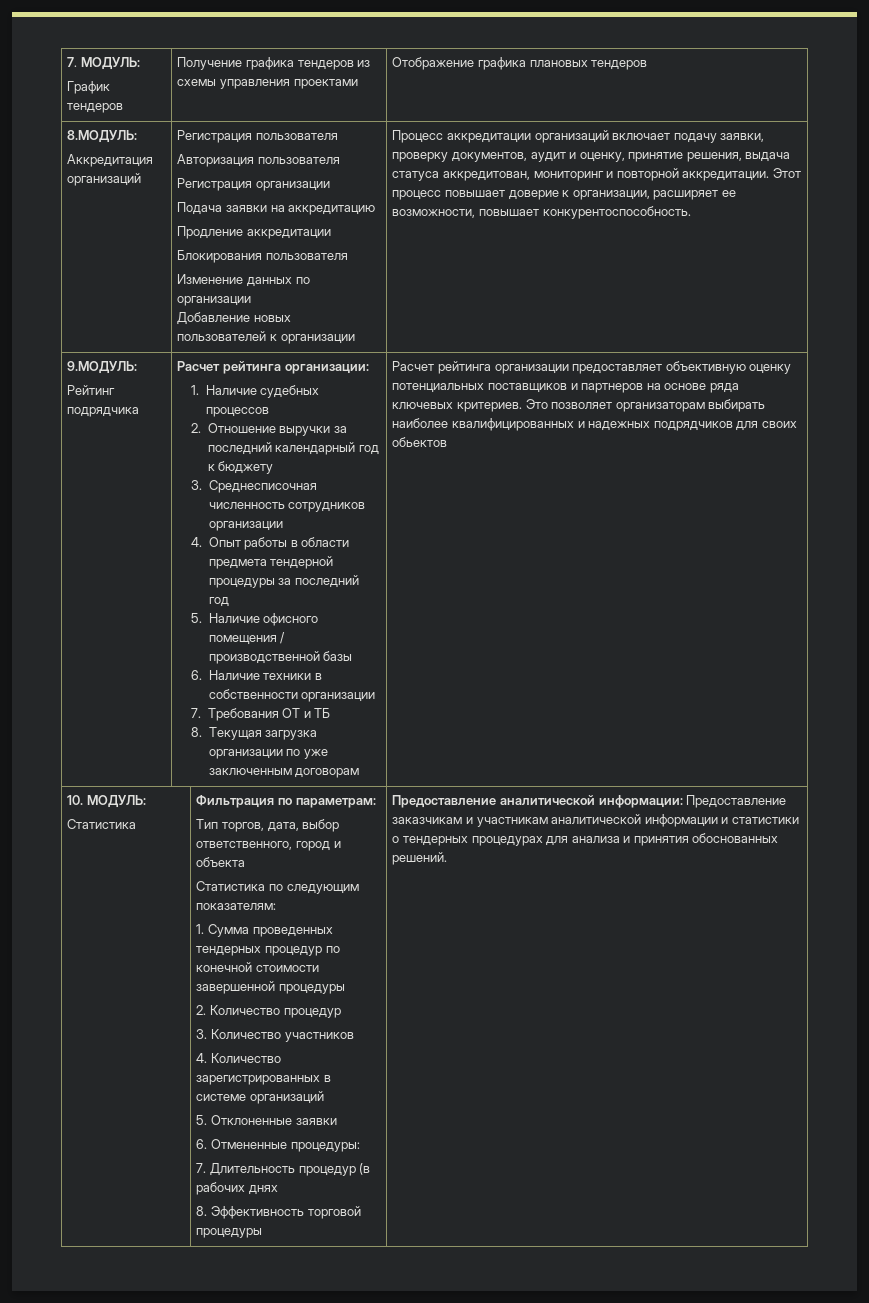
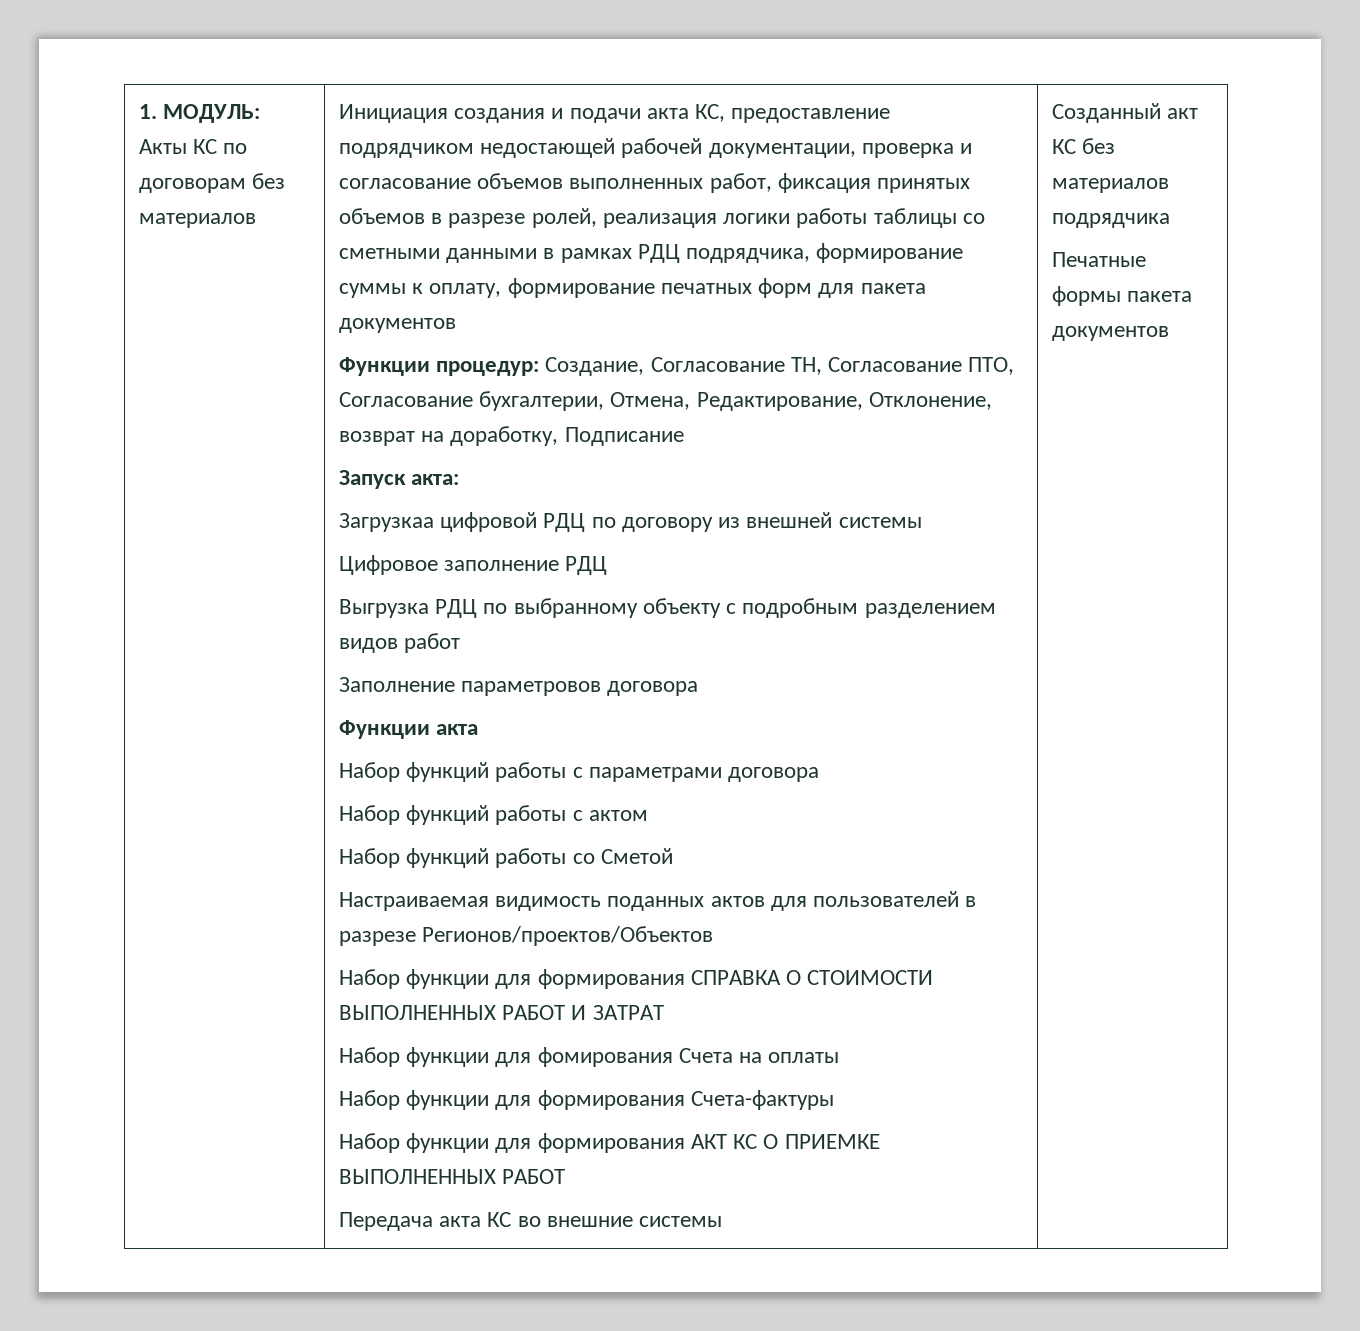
[67,57,140,70] [67,81,111,94] [67,103,124,113] [177,57,371,70] [177,79,358,89] [392,57,648,70] [67,130,138,143] [67,154,154,167] [67,173,142,186] [177,130,338,143] [177,154,340,167] [177,178,330,191] [177,202,376,215] [177,226,331,239] [177,250,348,263] [177,274,310,287] [177,296,252,306] [177,312,291,325] [177,331,355,344] [392,130,765,143] [392,152,791,162] [392,168,801,181] [392,190,736,200] [392,206,691,219] [67,361,138,374] [67,385,116,395] [67,407,140,417] [177,361,369,374] [191,385,320,398] [205,407,269,417] [191,423,347,436] [207,442,379,455] [207,461,274,474] [191,480,317,493] [208,502,366,512] [208,521,283,531] [191,537,350,550] [208,556,334,569] [208,575,359,588] [208,597,229,607] [191,613,319,626] [208,632,286,645] [208,651,353,664] [191,670,322,680] [208,689,376,702] [191,708,331,721] [191,727,318,740] [208,749,328,759] [208,768,360,778] [392,361,792,374] [392,383,739,393] [392,399,766,412] [392,418,797,431] [392,437,448,447] [67,795,146,808] [67,819,137,829] [196,795,376,808] [196,819,340,832] [196,841,341,851] [196,857,246,867] [196,881,359,894] [196,903,277,910] [196,924,333,937] [196,946,340,956] [196,962,319,972] [196,981,345,994] [196,1005,341,1018] [196,1029,354,1042] [196,1053,281,1063] [196,1075,331,1085] [196,1091,324,1104] [196,1115,337,1125] [196,1139,360,1152] [196,1163,371,1176] [196,1182,278,1195] [196,1206,361,1219] [196,1228,263,1238] [392,795,787,808] [392,814,799,827] [392,833,779,846] [392,852,448,865] 7. МОДУЛЬ: // График тендеров | Получение графика тендеров из схемы управления проектами | Отображение графика плановых тендеров // 8.МОДУЛЬ: // Аккредитация организаций | Регистрация пользователя // Авторизация пользователя // Регистрация организации // Подача заявки на аккредитацию // Продление аккредитации // Блокирования пользователя // Изменение данных по организации // Добавление новых пользователей к организации | Процесс аккредитации организаций включает подачу заявки, проверку документов, аудит и оценку, принятие решения, выдача статуса аккредитован, мониторинг и повторной аккредитации. Этот процесс повышает доверие к организации, расширяет ее возможности, повышает конкурентоспособность. // 9.МОДУЛЬ: // Рейтинг подрядчика | Расчет рейтинга организации: // 1. Наличие судебных процессов // 2. Отношение выручки за последний календарный год к бюджету // 3. Среднесписочная численность сотрудников организации // 4. Опыт работы в области предмета тендерной процедуры за последний год // 5. Наличие офисного помещения / производственной базы // 6. Наличие техники в собственности организации // 7. Требования ОТ и ТБ // 8. Текущая загрузка организации по уже заключенным договорам | Расчет рейтинга организации предоставляет объективную оценку потенциальных поставщиков и партнеров на основе ряда ключевых критериев. Это позволяет организаторам выбирать наиболее квалифицированных и надежных подрядчиков для своих обьектов // 10. МОДУЛЬ: // Статистика | Фильтрация по параметрам: // Тип торгов, дата, выбор ответственного, город и объекта // Статистика по следующим показателям: // 1. Сумма проведенных тендерных процедур по конечной стоимости завершенной процедуры // 2. Количество процедур // 3. Количество участников // 4. Количество зарегистрированных в системе организаций // 5. Отклоненные заявки // 6. Отмененные процедуры: // 7. Длительность процедур (в рабочих днях // 8. Эффективность торговой процедуры | Предоставление аналитической информации: Предоставление заказчикам и участникам аналитической информации и статистики о тендерных процедурах для анализа и принятия обоснованных решений. -> [139,104,261,123] [139,139,248,154] [139,173,286,193] [139,213,257,228] [339,104,891,123] [339,138,973,158] [339,173,971,193] [339,208,985,228] [339,243,964,263] [339,278,926,298] [339,318,457,333] [339,357,1015,376] [339,391,992,411] [339,426,684,446] [339,470,460,489] [339,512,922,532] [339,555,608,575] [339,598,996,618] [339,633,461,653] [339,677,699,696] [339,720,479,739] [339,762,820,782] [339,805,648,825] [339,848,673,868] [339,891,977,911] [339,926,714,946] [339,969,934,989] [339,1005,664,1020] [339,1047,840,1067] [339,1090,834,1110] [339,1133,880,1153] [339,1169,566,1184] [339,1212,723,1231] [1052,103,1199,123] [1052,138,1116,154] [1052,178,1170,193] [1052,213,1171,228] [1052,252,1147,267] [1052,286,1193,306] [1052,326,1170,341] 1. МОДУЛЬ: Акты КС по договорам без материалов | Инициация создания и подачи акта КС, предоставление подрядчиком недостающей рабочей документации, проверка и согласование объемов выполненных работ, фиксация принятых объемов в разрезе ролей, реализация логики работы таблицы со сметными данными в рамках РДЦ подрядчика, формирование суммы к оплату, формирование печатных форм для пакета документов // Функции процедур: Создание, Согласование ТН, Согласование ПТО, Согласование бухгалтерии, Отмена, Редактирование, Отклонение, возврат на доработку, Подписание // Запуск акта: // Загрузкаа цифровой РДЦ по договору из внешней системы // Цифровое заполнение РДЦ // Выгрузка РДЦ по выбранному объекту с подробным разделением видов работ // Заполнение параметровов договора // Функции акта // Набор функций работы с параметрами договора // Набор функций работы с актом // Набор функций работы со Сметой // Настраиваемая видимость поданных актов для пользователей в разрезе Регионов/проектов/Объектов // Набор функции для формирования СПРАВКА О СТОИМОСТИ ВЫПОЛНЕННЫХ РАБОТ И ЗАТРАТ // Набор функции для фомирования Счета на оплаты // Набор функции для формирования Счета-фактуры // Набор функции для формирования АКТ КС О ПРИЕМКЕ ВЫПОЛНЕННЫХ РАБОТ // Передача акта КС во внешние системы | Созданный акт КС без материалов подрядчика // Печатные формы пакета документов

